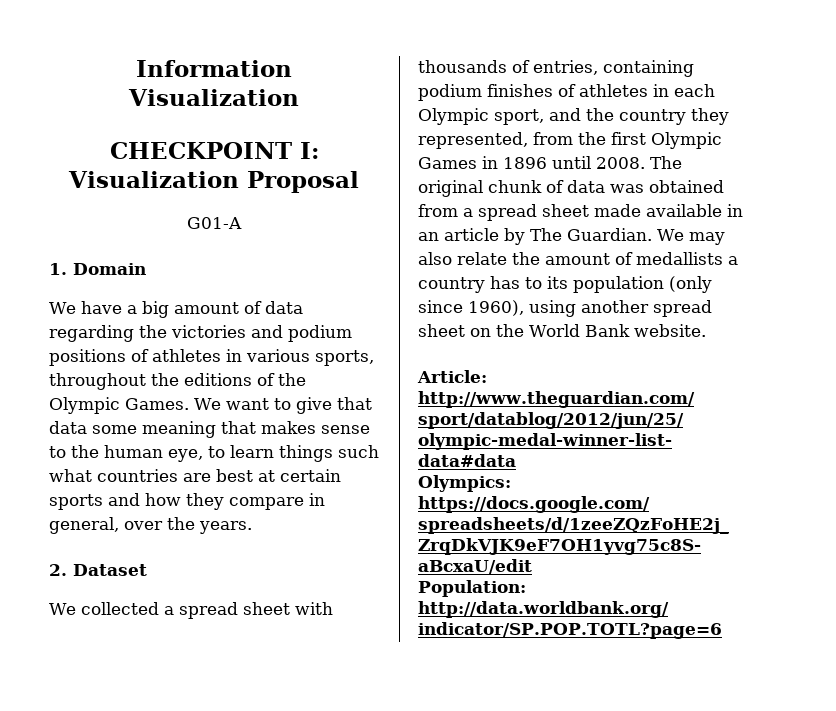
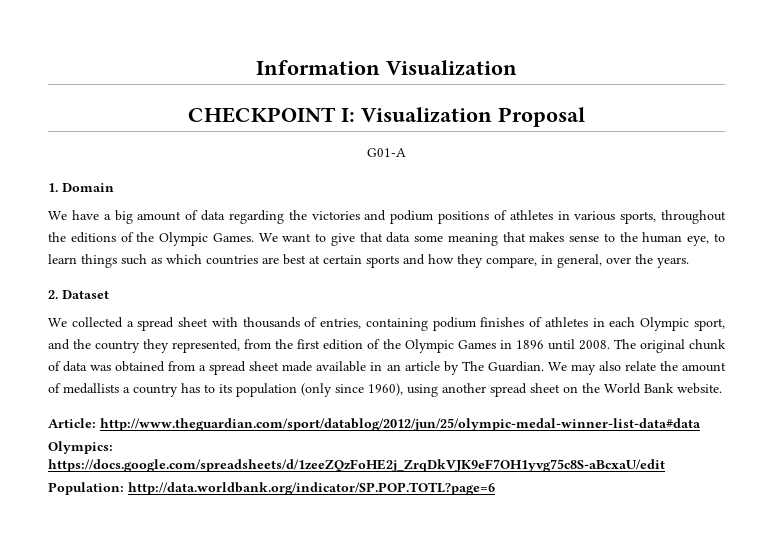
[49,469,92,482] what -> [151,254,202,264] as which
[229,497,304,510] compare -> [486,257,537,268] compare,
(646, 138) none -> [323,339,401,350] edition of the

